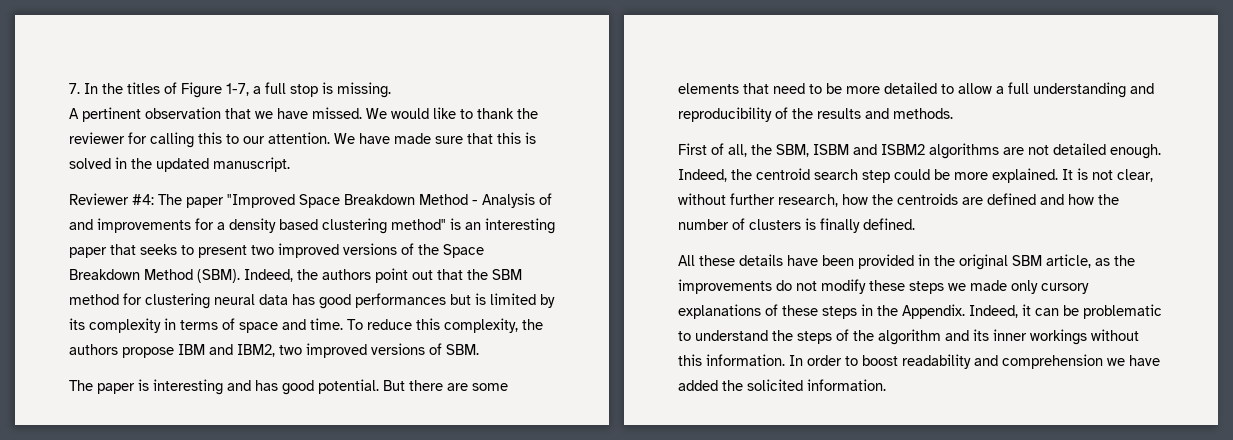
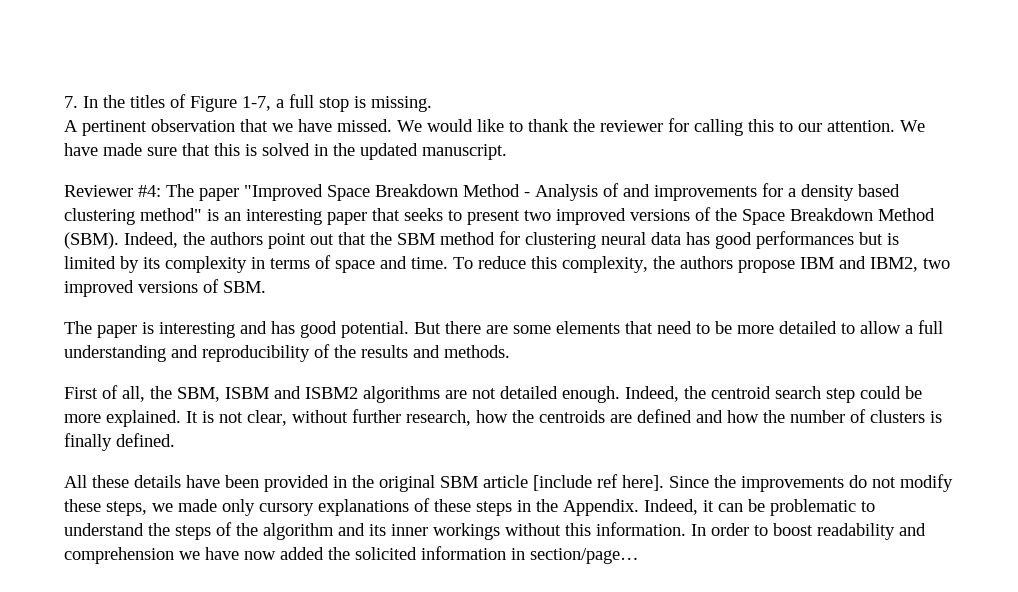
[1046,254,1110,268] article, as -> [483,474,709,491] article [include ref here]. Since
[909,281,944,294] steps -> [106,501,147,516] steps,
(1160, 360) none -> [244,551,276,560] now
[807,379,886,391] information. -> [421,546,639,564] information in section/page…

